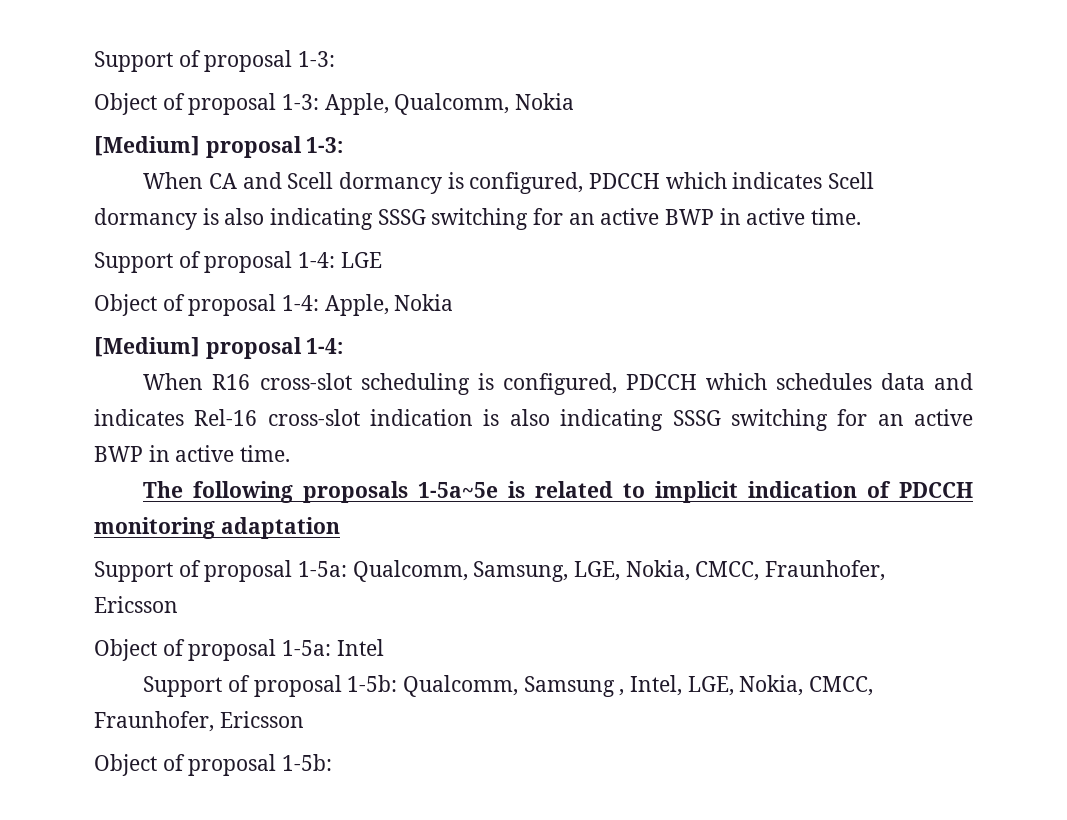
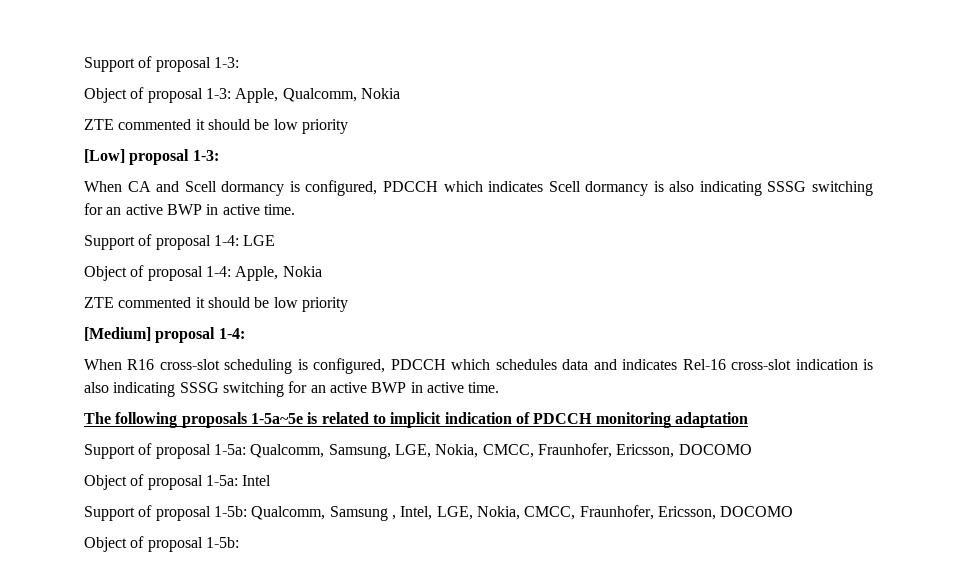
[94,136,200,156] [Medium] -> [84,119,348,134] [84,149,125,163] ZTE commented it should be low priority // [Low]
(454, 302) none -> [84,297,348,312] // ZTE commented it should be low priority
[94,596,178,613] Ericsson -> [616,444,752,458] Ericsson, DOCOMO
[219,711,304,728] Ericsson -> [657,506,794,520] Ericsson, DOCOMO

